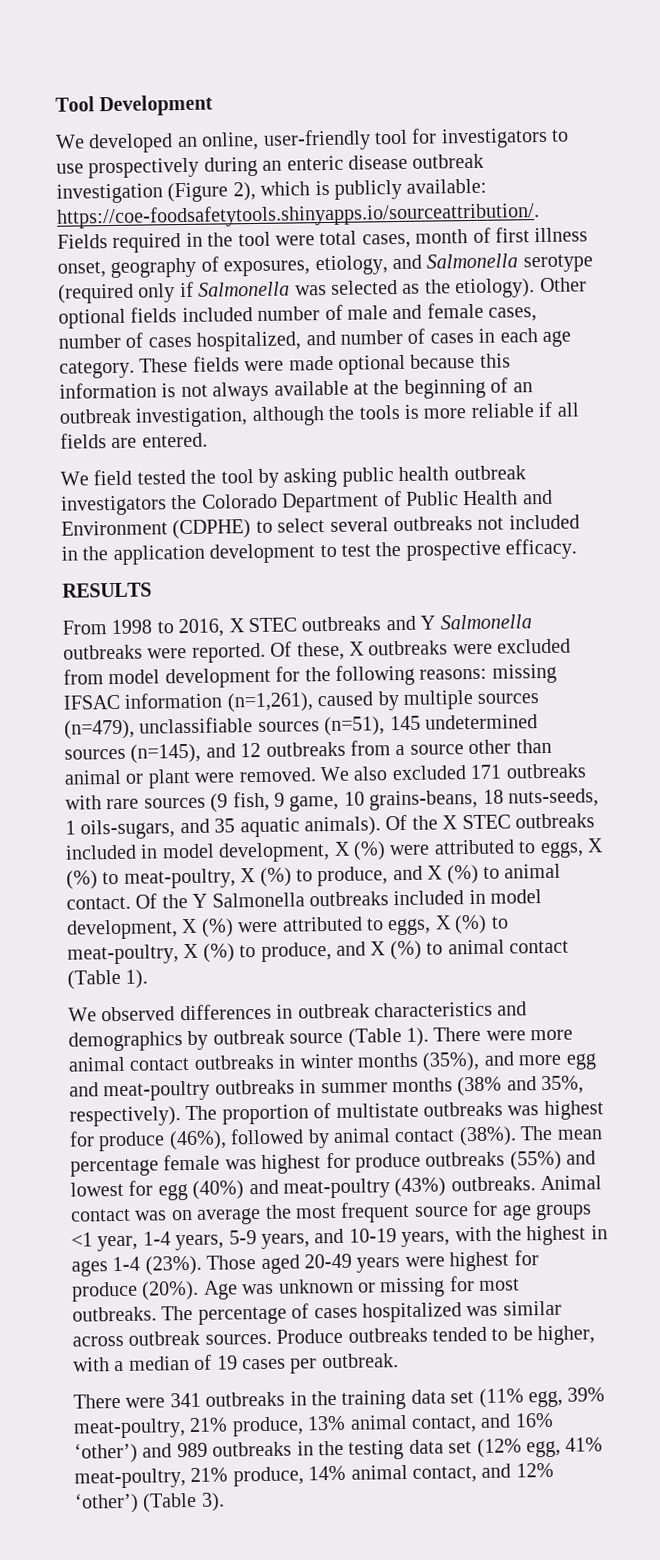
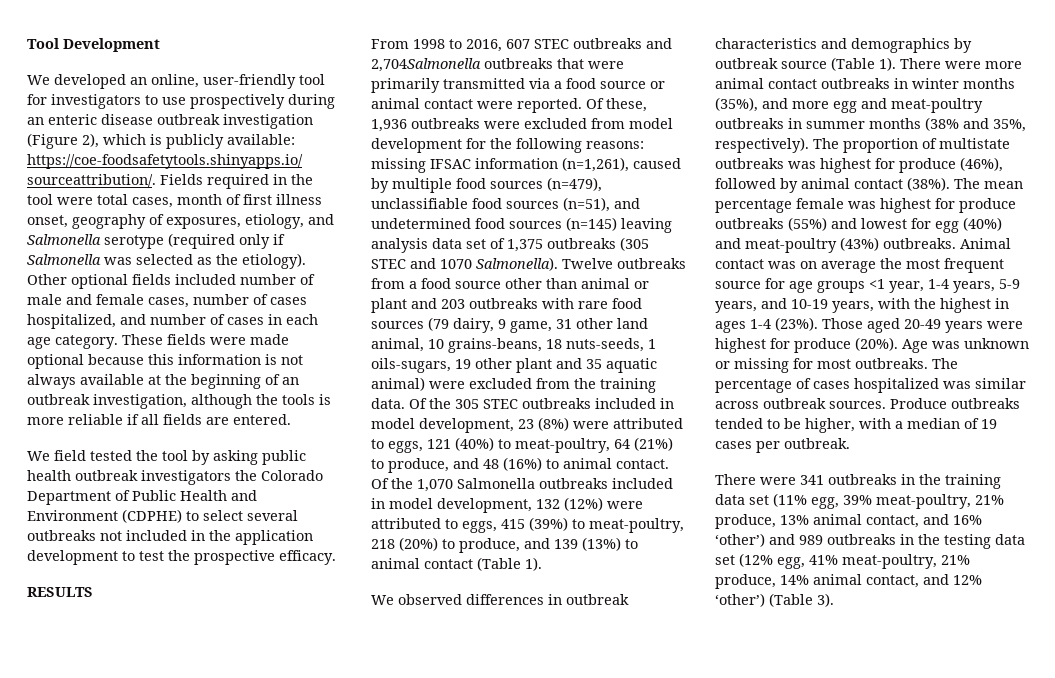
[228,618,245,633] X -> [506,39,530,49] 607
[420,614,532,630] [63,644,143,660] Y Salmonella outbreaks -> [371,58,624,72] [371,78,665,93] [371,98,473,109] 2,704Salmonella outbreaks that were primarily transmitted via a food source or animal contact
[349,641,365,656] X -> [371,119,407,132] 1,936
(474, 699) none -> [456,178,486,189] food
(254, 725) none -> [472,198,502,209] food
[389,714,538,731] [64,742,262,764] 145 undetermined sources (n=145), and 12 -> [614,198,640,209] [371,217,672,233] [371,237,649,253] [371,257,613,271] and undetermined food sources (n=145) leaving analysis data set of 1,375 outbreaks (305 STEC and 1070 Salmonella). Twelve
(406, 750) none -> [421,278,451,289] food
[194,763,586,783] [65,791,340,813] were removed. We also excluded 171 outbreaks with rare sources (9 fish, 9 game, -> [411,298,642,309] [371,317,648,333] [371,338,424,352] and 203 outbreaks with rare food sources (79 dairy, 9 game, 31 other land animal,
[179,814,459,838] and 35 aquatic animals). Of the X -> [455,358,657,373] [371,377,656,393] [371,398,479,409] 19 other plant and 35 aquatic animal) were excluded from the training data. Of the 305
[333,838,604,861] [66,864,479,890] X (%) were attributed to eggs, X (%) to meat-poultry, X (%) to produce, and X (%) -> [518,417,683,431] [371,437,673,453] [371,457,542,473] 23 (8%) were attributed to eggs, 121 (40%) to meat-poultry, 64 (21%) to produce, and 48 (16%)
[192,893,208,908] Y -> [417,479,453,492] 1,070
[181,914,509,938] [67,940,422,965] X (%) were attributed to eggs, X (%) to meat-poultry, X (%) to produce, and X (%) -> [536,497,643,511] [371,517,684,533] [371,537,621,553] 132 (12%) were attributed to eggs, 415 (39%) to meat-poultry, 218 (20%) to produce, and 139 (13%)

